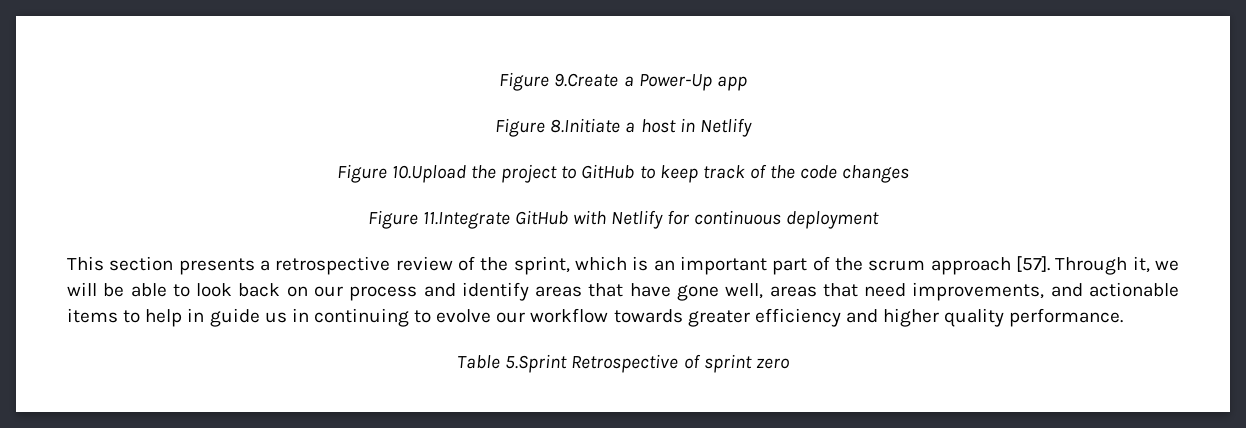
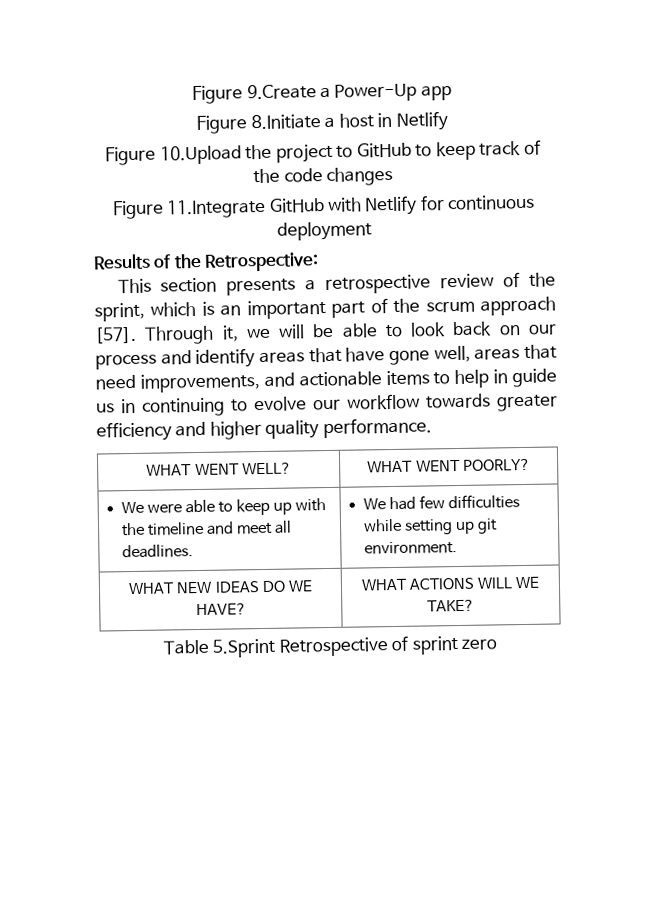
(880, 220) none -> [93,252,320,272] // Results of the Retrospective:
(1124, 317) none -> [146,462,292,476] [367,458,531,473] [120,498,326,516] [120,520,292,537] [121,544,193,559] [362,494,520,511] [362,518,498,535] [363,541,457,555] [128,580,313,595] [195,603,247,616] [360,576,541,591] [427,599,476,612] // WHAT WENT WELL? | WHAT WENT POORLY? // We were able to keep up with the timeline and meet all deadlines. | We had few difficulties while setting up git environment. // WHAT NEW IDEAS DO WE HAVE? | WHAT ACTIONS WILL WE TAKE?

